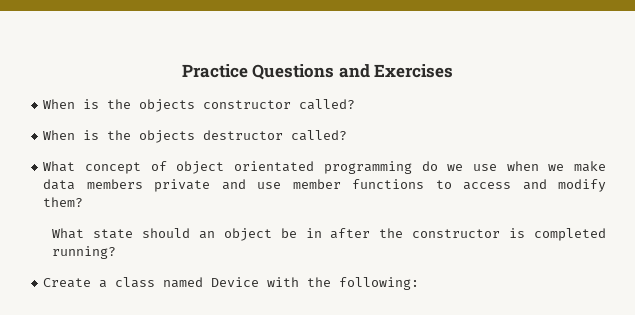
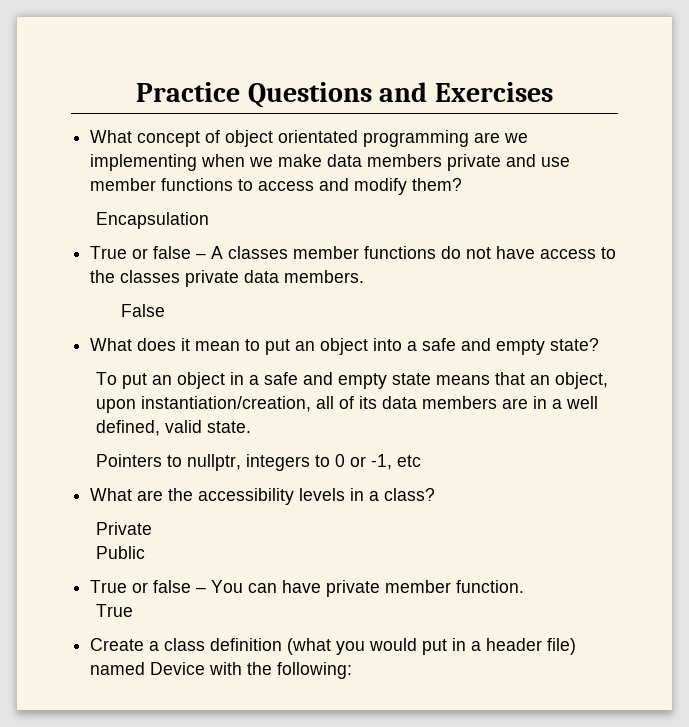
[43,99,356,112] [43,130,348,143] // When is the objects constructor called? // When is the objects destructor called? -> (553, 92) none
[421,161,497,171] do we use -> [474,132,529,143] [90,154,198,171] are we implementing
[52,228,606,241] [52,246,117,259] [43,277,156,288] What state should an object be in after the constructor is completed running? // Create a class -> [95,212,209,229] [90,246,617,259] [90,270,365,287] [120,304,165,317] [90,338,600,355] [95,372,608,389] [95,396,598,413] [95,420,251,436] [95,454,421,471] [90,488,436,505] [95,522,152,535] [95,546,145,559] [90,580,525,597] [95,604,133,617] [90,638,577,655] Encapsulation // True or false – A classes member functions do not have access to the classes private data members. // False // What does it mean to put an object into a safe and empty state? // To put an object in a safe and empty state means that an object, upon instantiation/creation, all of its data members are in a well defined, valid state. // Pointers to nullptr, integers to 0 or -1, etc // What are the accessibility levels in a class? // Private // Public // True or false – You can have private member function. // True // Create a class definition (what you would put in a header file)

